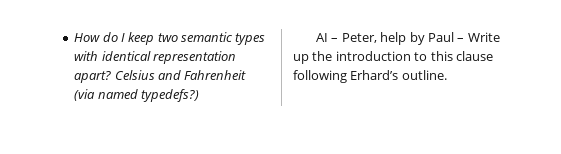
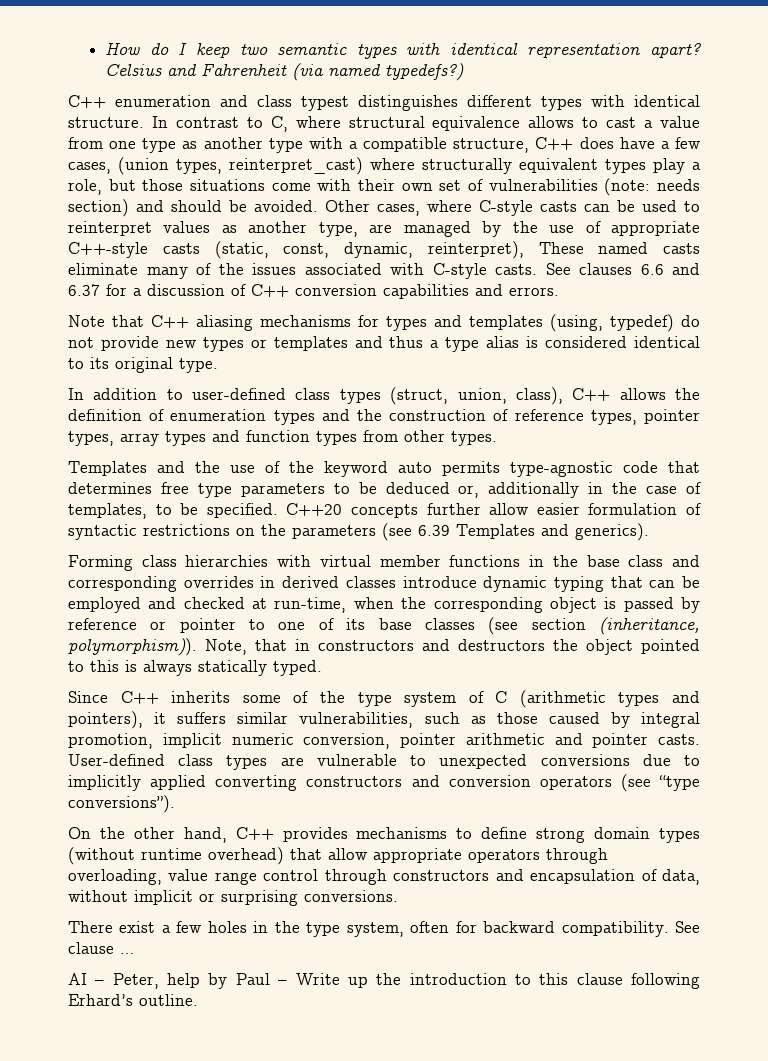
(199, 95) none -> [68,95,700,111] [68,116,700,132] [68,137,701,153] [68,157,701,175] [68,178,700,196] [68,199,700,217] [68,221,700,237] [68,241,700,259] [68,263,700,279] [68,284,559,299] [68,314,700,332] [68,336,700,352] [68,357,218,373] [68,387,700,405] [68,409,700,425] [68,430,497,446] [68,461,700,477] [68,482,701,498] [68,503,702,519] [68,523,649,541] [68,555,701,571] [68,576,700,592] [68,597,701,613] [68,617,701,635] [68,638,700,656] [68,660,322,676] [68,690,700,708] [68,711,701,729] [68,733,700,749] [68,754,700,770] [68,774,700,792] [68,795,175,813] [68,827,700,843] [68,847,608,865] [68,869,701,885] [68,890,398,906] [68,921,700,937] [68,942,134,954] // C++ enumeration and class typest distinguishes different types with identical structure. In contrast to C, where structural equivalence allows to cast a value from one type as another type with a compatible structure, C++ does have a few cases, (union types, reinterpret_cast) where structurally equivalent types play a role, but those situations come with their own set of vulnerabilities (note: needs section) and should be avoided. Other cases, where C-style casts can be used to reinterpret values as another type, are managed by the use of appropriate C++-style casts (static, const, dynamic, reinterpret), These named casts eliminate many of the issues associated with C-style casts. See clauses 6.6 and 6.37 for a discussion of C++ conversion capabilities and errors. // Note that C++ aliasing mechanisms for types and templates (using, typedef) do not provide new types or templates and thus a type alias is considered identical to its original type. // In addition to user-defined class types (struct, union, class), C++ allows the definition of enumeration types and the construction of reference types, pointer types, array types and function types from other types. // Templates and the use of the keyword auto permits type-agnostic code that determines free type parameters to be deduced or, additionally in the case of templates, to be specified. C++20 concepts further allow easier formulation of syntactic restrictions on the parameters (see 6.39 Templates and generics). // Forming class hierarchies with virtual member functions in the base class and corresponding overrides in derived classes introduce dynamic typing that can be employed and checked at run-time, when the corresponding object is passed by reference or pointer to one of its base classes (see section (inheritance, polymorphism)). Note, that in constructors and destructors the object pointed to this is always statically typed. // Since C++ inherits some of the type system of C (arithmetic types and pointers), it suffers similar vulnerabilities, such as those caused by integral promotion, implicit numeric conversion, pointer arithmetic and pointer casts. User-defined class types are vulnerable to unexpected conversions due to implicitly applied converting constructors and conversion operators (see “type conversions”). // On the other hand, C++ provides mechanisms to define strong domain types (without runtime overhead) that allow appropriate operators through overloading, value range control through constructors and encapsulation of data, without implicit or surprising conversions. // There exist a few holes in the type system, often for backward compatibility. See clause …

